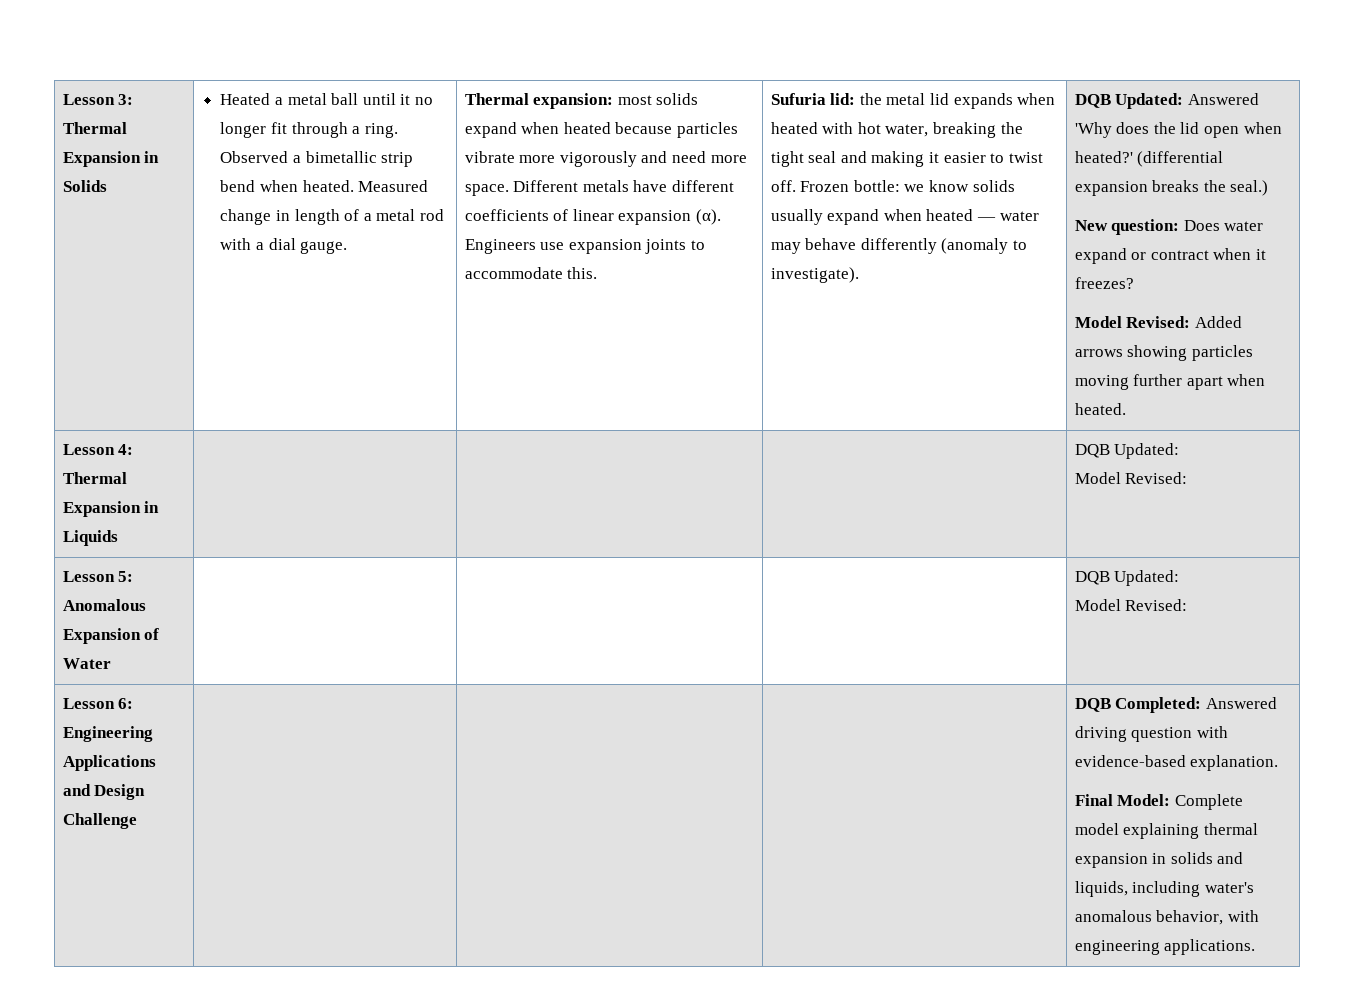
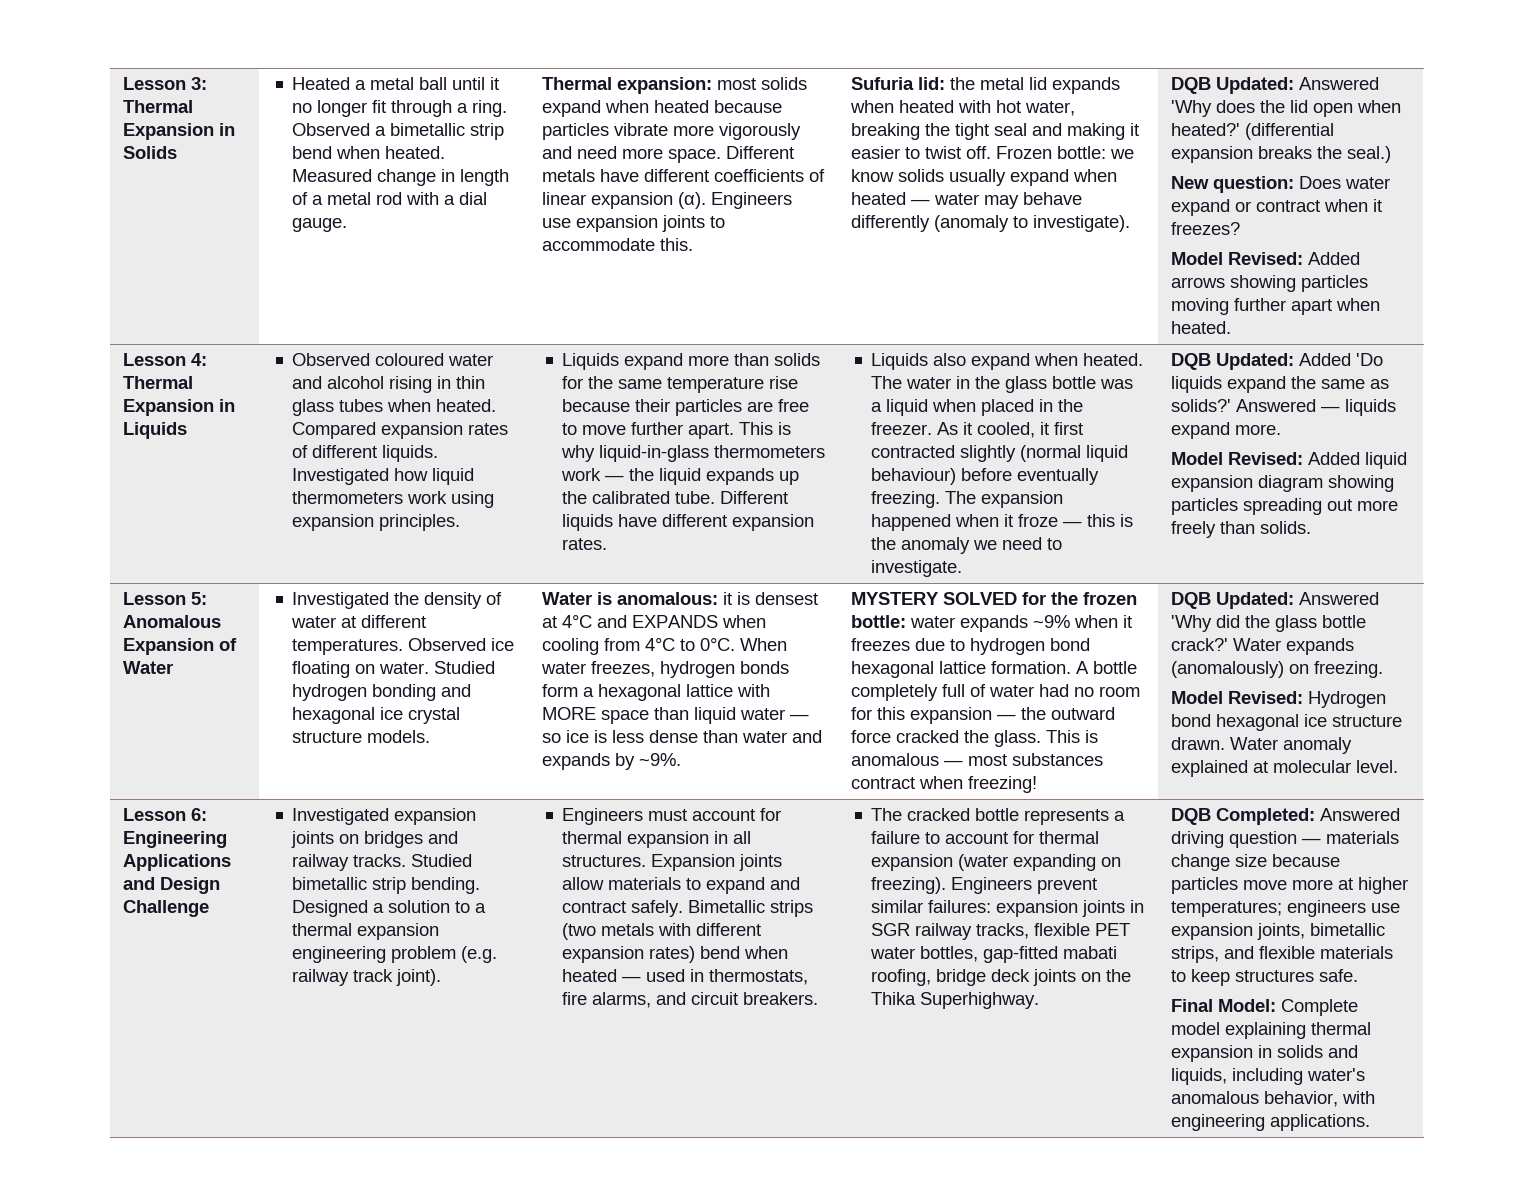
[1074,443,1180,459] [1074,472,1188,484] | | | DQB Updated: // Model Revised: -> [292,353,494,366] [292,376,486,393] [292,399,497,416] [292,422,509,439] [292,445,439,462] [292,468,475,485] [292,491,495,508] [292,514,461,531] [562,353,821,370] [562,376,799,393] [562,399,810,416] [562,422,792,439] [561,445,826,462] [561,468,800,485] [562,491,789,504] [562,514,815,531] [562,538,608,550] [871,353,1144,370] [871,376,1134,393] [871,399,1084,416] [871,422,1084,438] [871,445,1129,462] [871,468,1100,485] [871,491,1064,508] [871,514,1134,531] [871,537,1063,554] [871,560,963,577] [1171,353,1384,370] [1171,376,1390,393] [1171,399,1397,416] [1171,422,1282,439] [1171,452,1408,469] [1171,475,1395,492] [1171,498,1399,515] [1171,521,1312,538] Observed coloured water and alcohol rising in thin glass tubes when heated. Compared expansion rates of different liquids. Investigated how liquid thermometers work using expansion principles. | Liquids expand more than solids for the same temperature rise because their particles are free to move further apart. This is why liquid-in-glass thermometers work — the liquid expands up the calibrated tube. Different liquids have different expansion rates. | Liquids also expand when heated. The water in the glass bottle was a liquid when placed in the freezer. As it cooled, it first contracted slightly (normal liquid behaviour) before eventually freezing. The expansion happened when it froze — this is the anomaly we need to investigate. | DQB Updated: Added 'Do liquids expand the same as solids?' Answered — liquids expand more. // Model Revised: Added liquid expansion diagram showing particles spreading out more freely than solids.
[1074,570,1180,586] [1074,599,1188,611] | | | DQB Updated: // Model Revised: -> [292,592,503,609] [291,615,427,628] [292,638,515,655] [292,661,496,678] [292,684,472,701] [292,707,461,724] [292,730,431,743] [542,592,819,605] [542,614,767,628] [542,637,788,655] [541,661,790,678] [542,684,771,701] [542,707,810,724] [542,730,823,743] [542,753,682,770] [851,592,1138,605] [851,615,1133,632] [851,638,1091,655] [851,661,1138,678] [851,684,1141,701] [851,707,1116,724] [851,730,1099,747] [851,753,1104,766] [851,776,1038,793] [1171,592,1380,609] [1171,615,1367,632] [1171,638,1355,655] [1171,661,1384,678] [1171,691,1387,708] [1171,714,1403,731] [1171,737,1353,754] [1171,760,1399,777] Investigated the density of water at different temperatures. Observed ice floating on water. Studied hydrogen bonding and hexagonal ice crystal structure models. | Water is anomalous: it is densest at 4°C and EXPANDS when cooling from 4°C to 0°C. When water freezes, hydrogen bonds form a hexagonal lattice with MORE space than liquid water — so ice is less dense than water and expands by ~9%. | MYSTERY SOLVED for the frozen bottle: water expands ~9% when it freezes due to hydrogen bond hexagonal lattice formation. A bottle completely full of water had no room for this expansion — the outward force cracked the glass. This is anomalous — most substances contract when freezing! | DQB Updated: Answered 'Why did the glass bottle crack?' Water expands (anomalously) on freezing. // Model Revised: Hydrogen bond hexagonal ice structure drawn. Water anomaly explained at molecular level.
(137, 821) | | -> [292,808,477,825] [291,831,459,848] [292,854,473,871] [292,877,481,894] [292,900,487,917] [292,923,440,940] [292,946,498,963] [292,969,442,986] [562,808,782,825] [562,831,752,848] [562,854,783,871] [562,877,801,894] [562,900,814,917] [562,923,762,940] [562,946,789,963] [562,969,809,985] [562,992,819,1008] [871,808,1126,825] [871,831,1100,844] [871,854,1122,871] [871,877,1098,894] [871,900,1145,917] [871,923,1131,940] [870,946,1118,963] [871,969,1132,986] [871,992,1040,1009] Investigated expansion joints on bridges and railway tracks. Studied bimetallic strip bending. Designed a solution to a thermal expansion engineering problem (e.g. railway track joint). | Engineers must account for thermal expansion in all structures. Expansion joints allow materials to expand and contract safely. Bimetallic strips (two metals with different expansion rates) bend when heated — used in thermostats, fire alarms, and circuit breakers. | The cracked bottle represents a failure to account for thermal expansion (water expanding on freezing). Engineers prevent similar failures: expansion joints in SGR railway tracks, flexible PET water bottles, gap-fitted mabati roofing, bridge deck joints on the Thika Superhighway.
[1196,726,1228,738] [1074,755,1279,771] with evidence-based explanation. -> [1302,831,1400,844] [1171,854,1341,871] [1171,877,1409,894] [1171,900,1401,917] [1171,923,1386,940] [1171,946,1394,963] [1171,969,1359,986] — materials change size because particles move more at higher temperatures; engineers use expansion joints, bimetallic strips, and flexible materials to keep structures safe.

